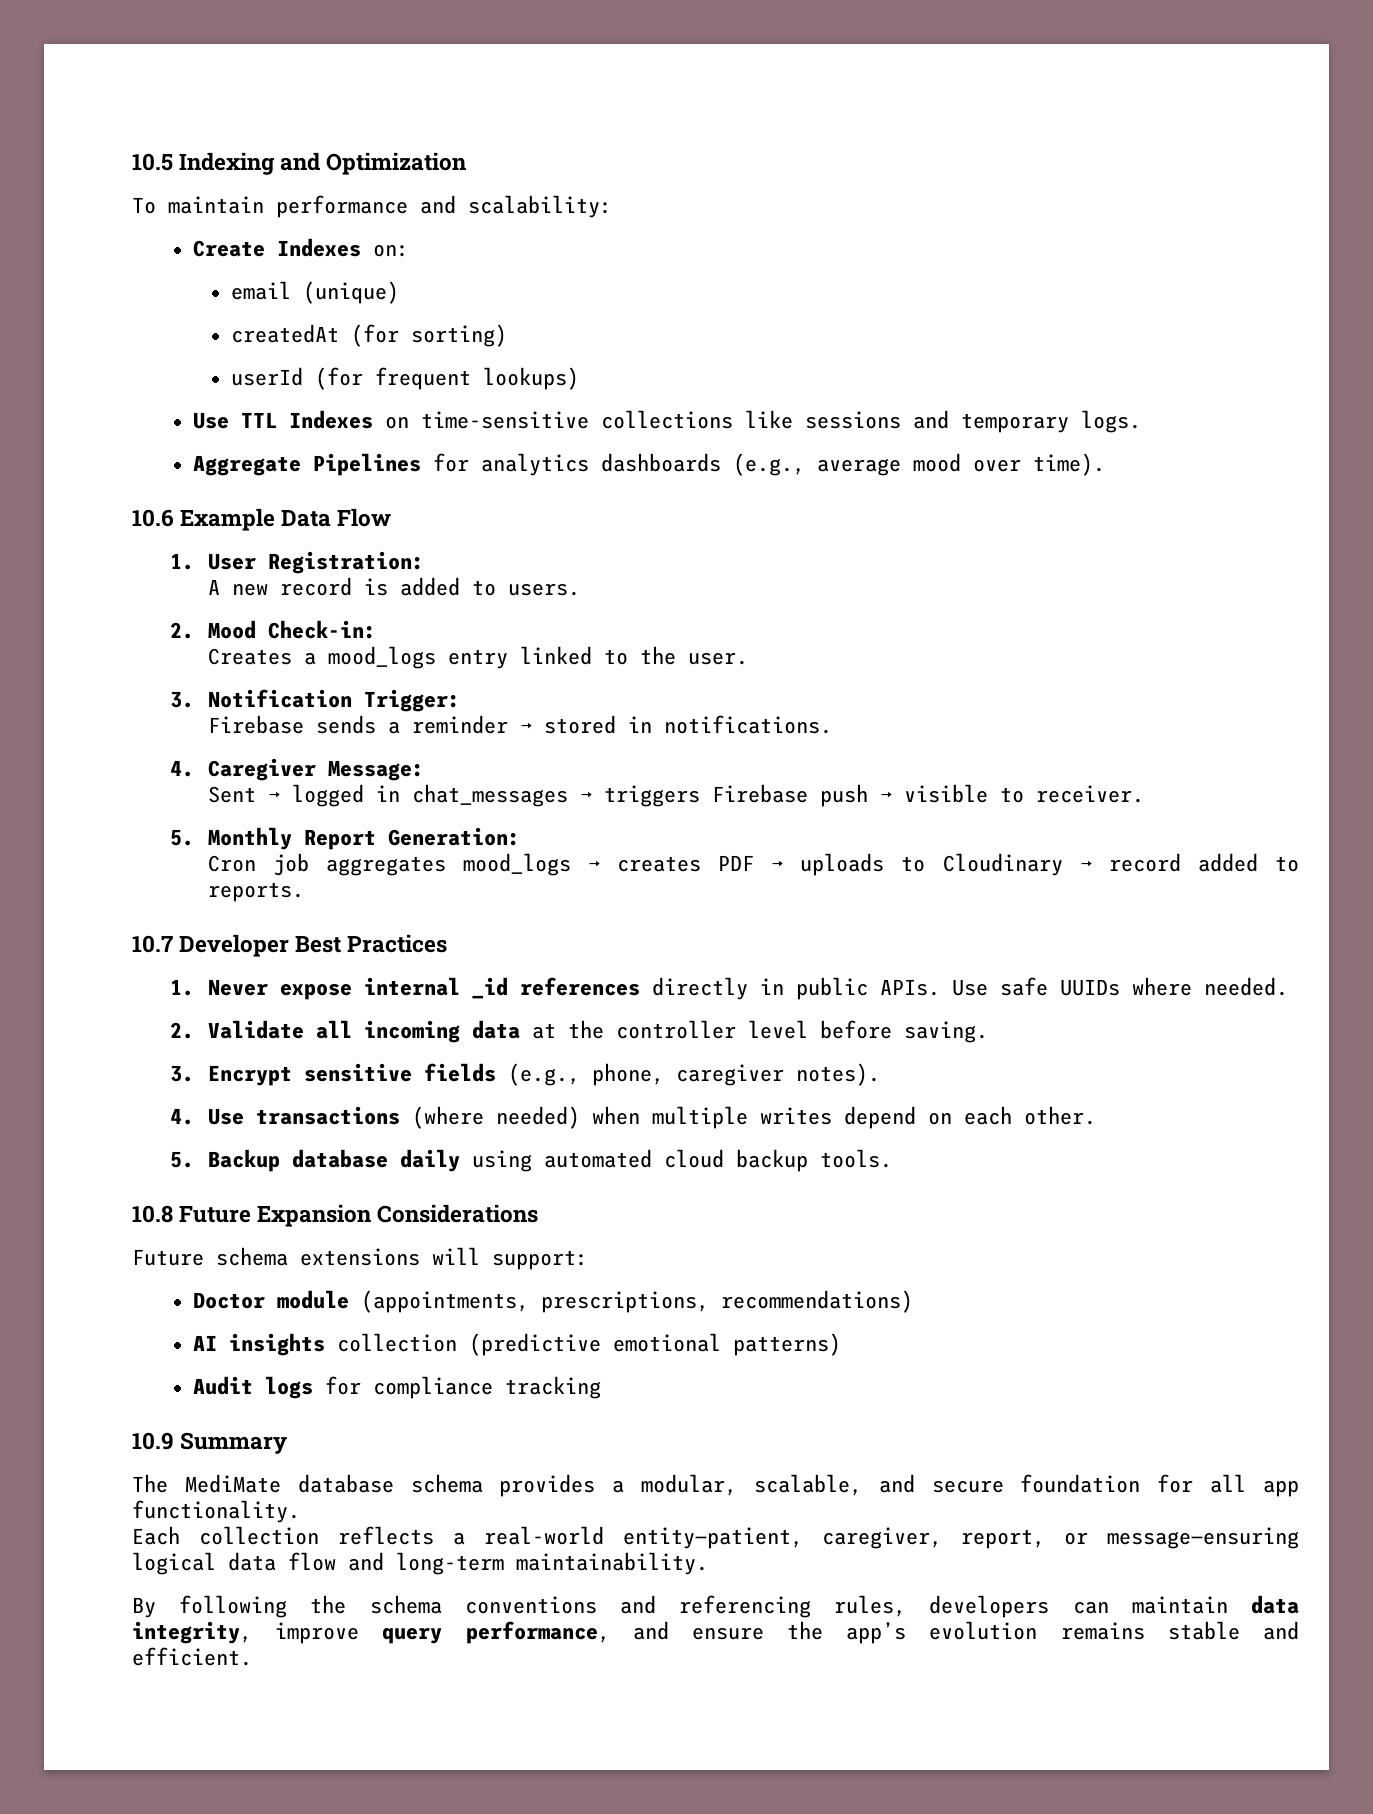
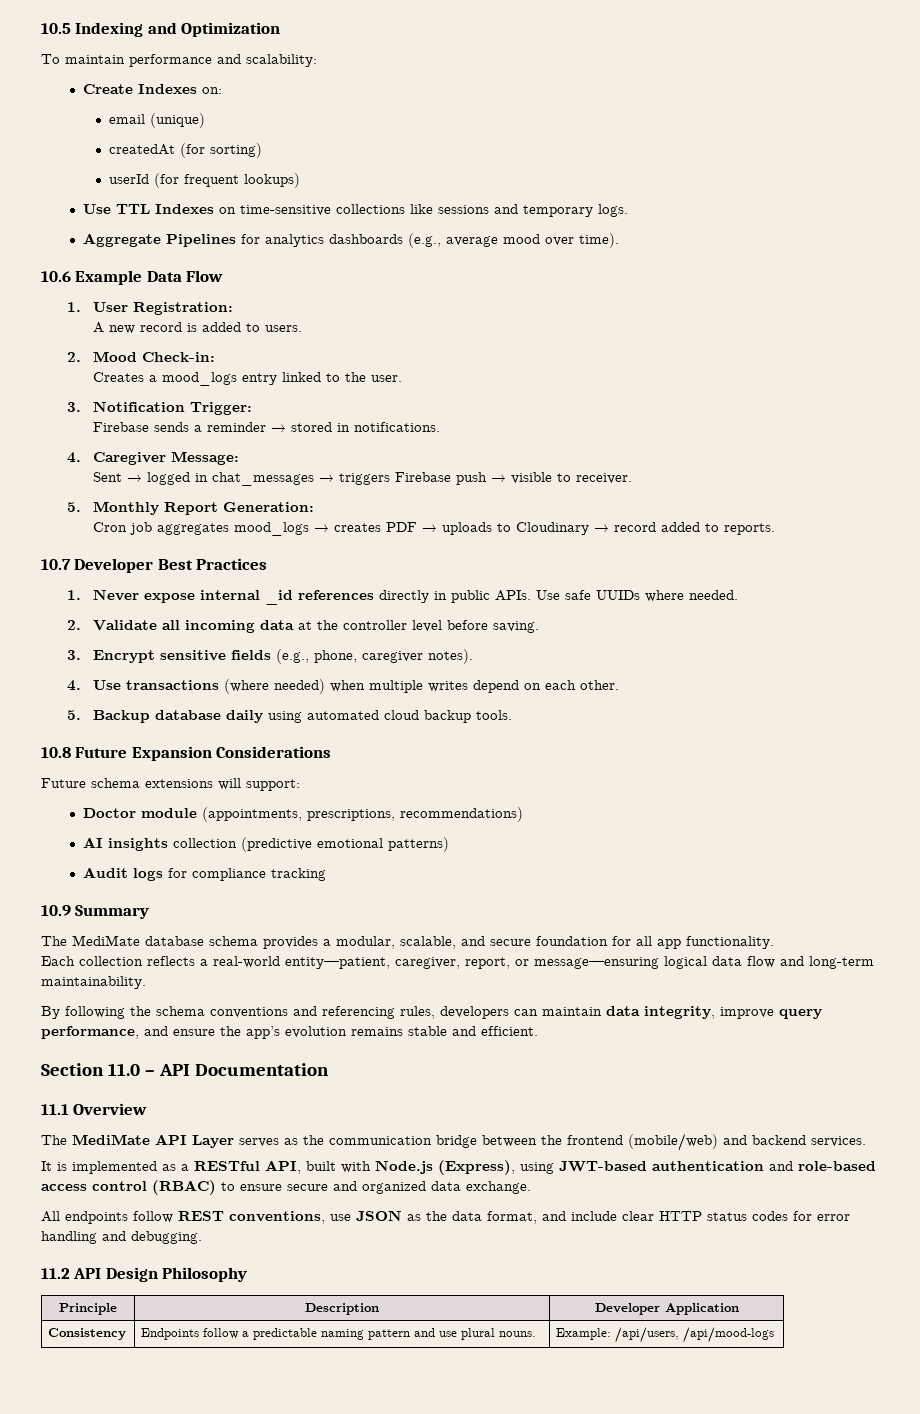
(252, 1656) none -> [41,1063,329,1076] [41,1103,148,1115] [41,1133,866,1151] [41,1160,876,1175] [41,1180,531,1195] [41,1210,850,1224] [41,1231,202,1244] [41,1267,248,1282] [59,1303,117,1315] [304,1303,379,1315] [594,1303,739,1315] [48,1328,127,1340] [141,1328,537,1340] [556,1327,775,1343] // Section 11.0 – API Documentation // 11.1 Overview // The MediMate API Layer serves as the communication bridge between the frontend (mobile/web) and backend services. // It is implemented as a RESTful API, built with Node.js (Express), using JWT-based authentication and role-based access control (RBAC) to ensure secure and organized data exchange. // All endpoints follow REST conventions, use JSON as the data format, and include clear HTTP status codes for error handling and debugging. // 11.2 API Design Philosophy // Principle | Description | Developer Application // Consistency | Endpoints follow a predictable naming pattern and use plural nouns. | Example: /api/users, /api/mood-logs

